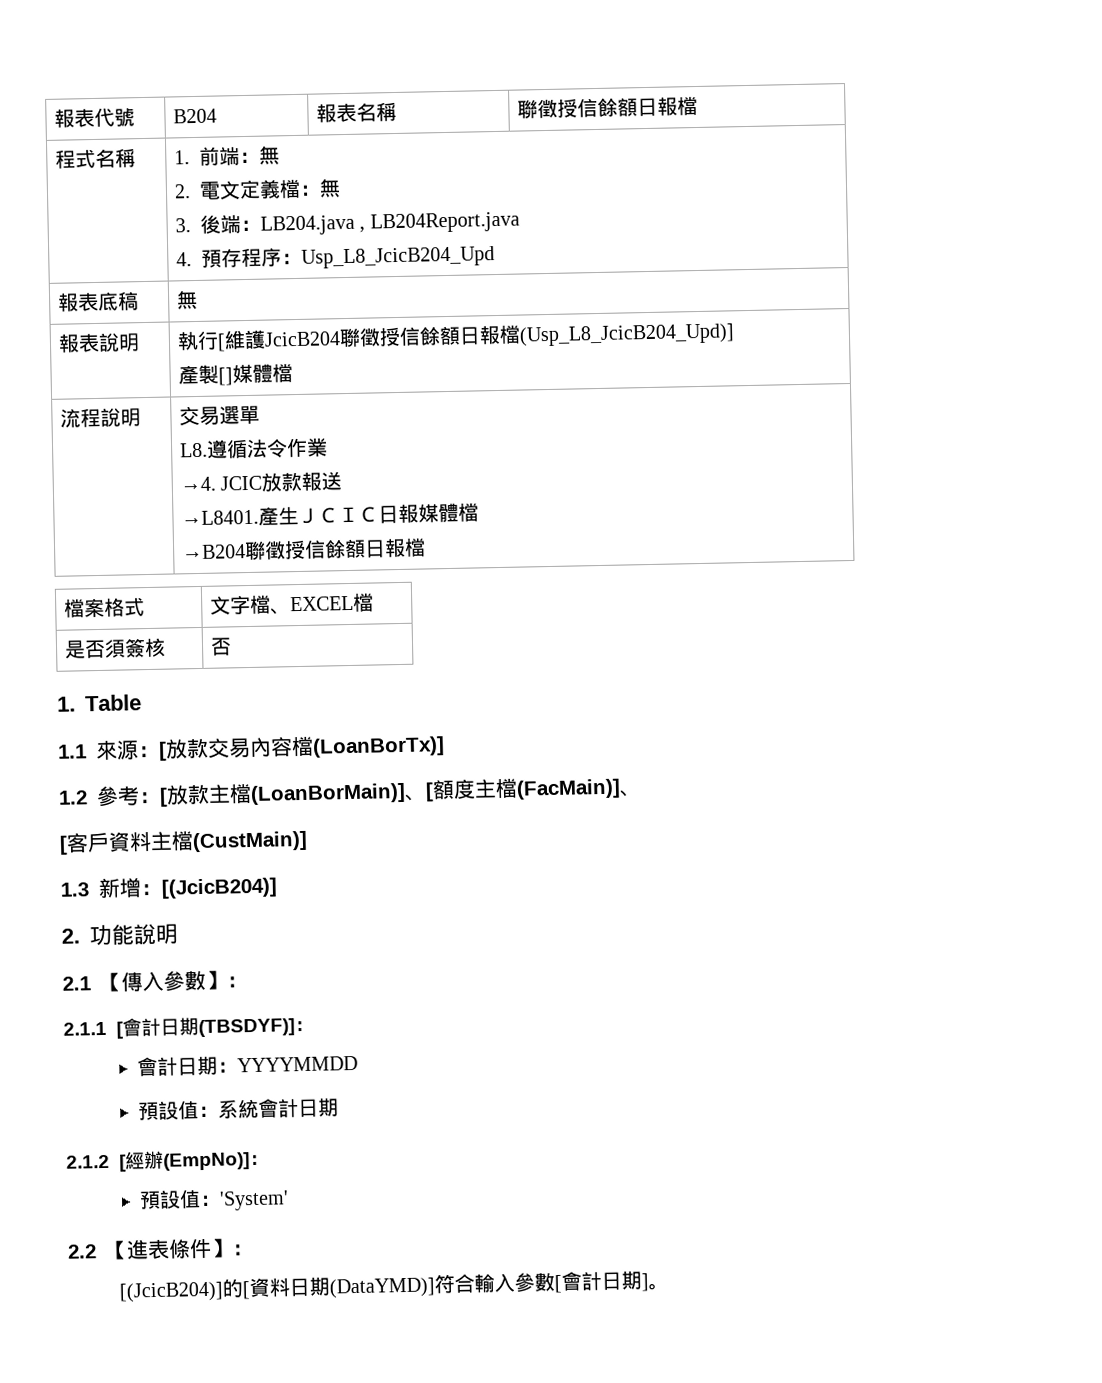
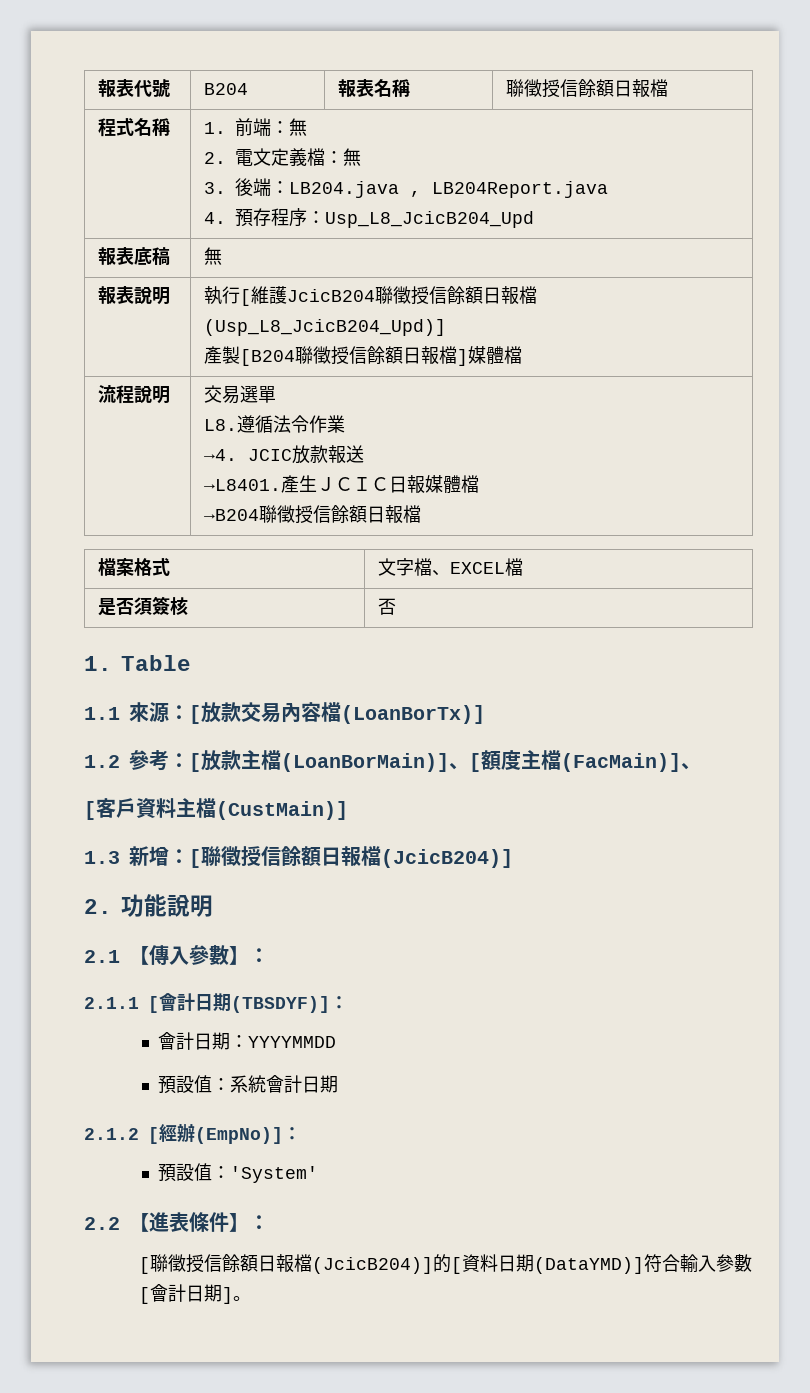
[217,367,233,386] [] -> [239,346,468,366] [B204聯徵授信餘額日報檔]
[161,877,278,899] [(JcicB204)] -> [189,846,513,868] [聯徵授信餘額日報檔(JcicB204)]
[119,1281,225,1303] [(JcicB204)] -> [138,1254,433,1274] [聯徵授信餘額日報檔(JcicB204)]

